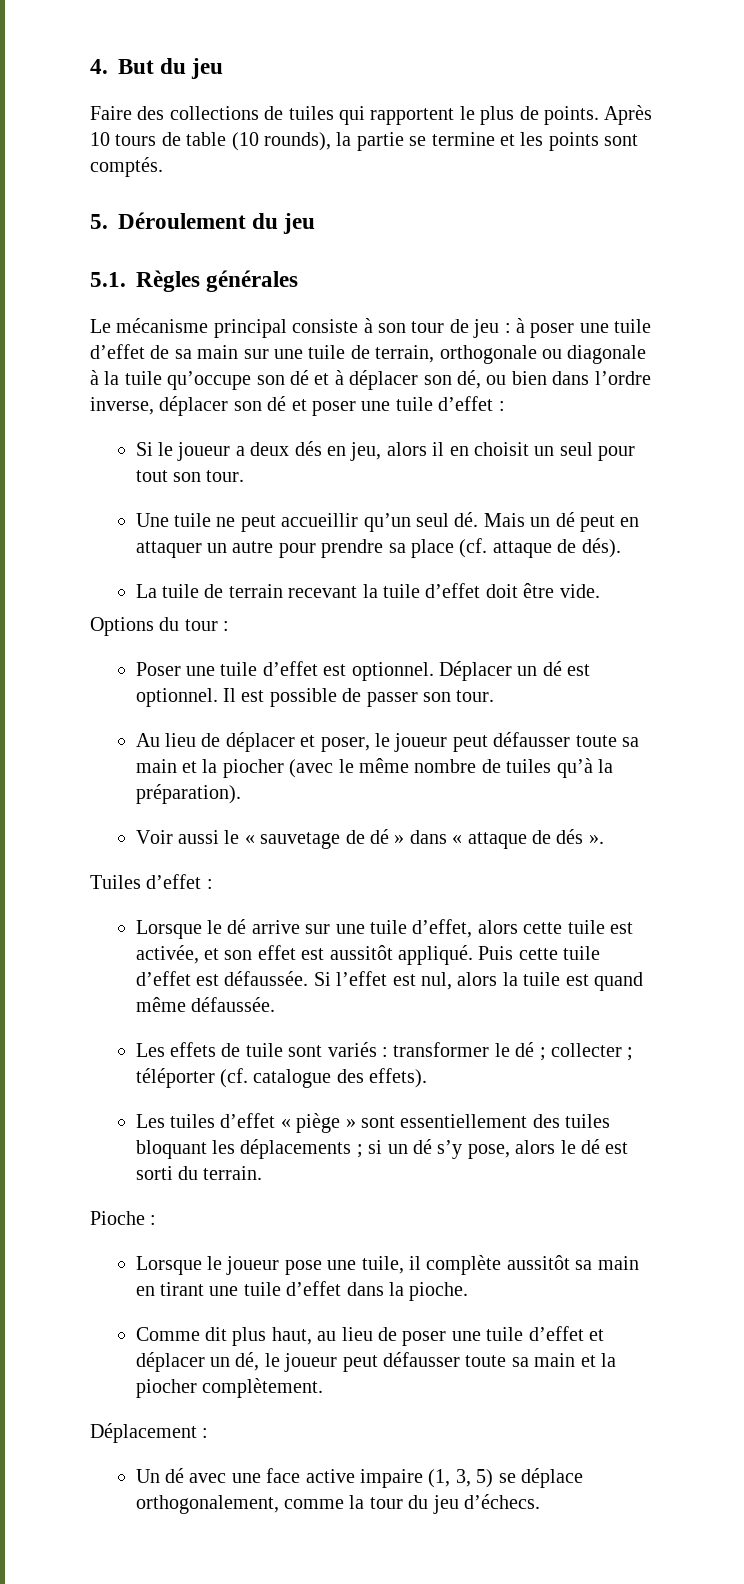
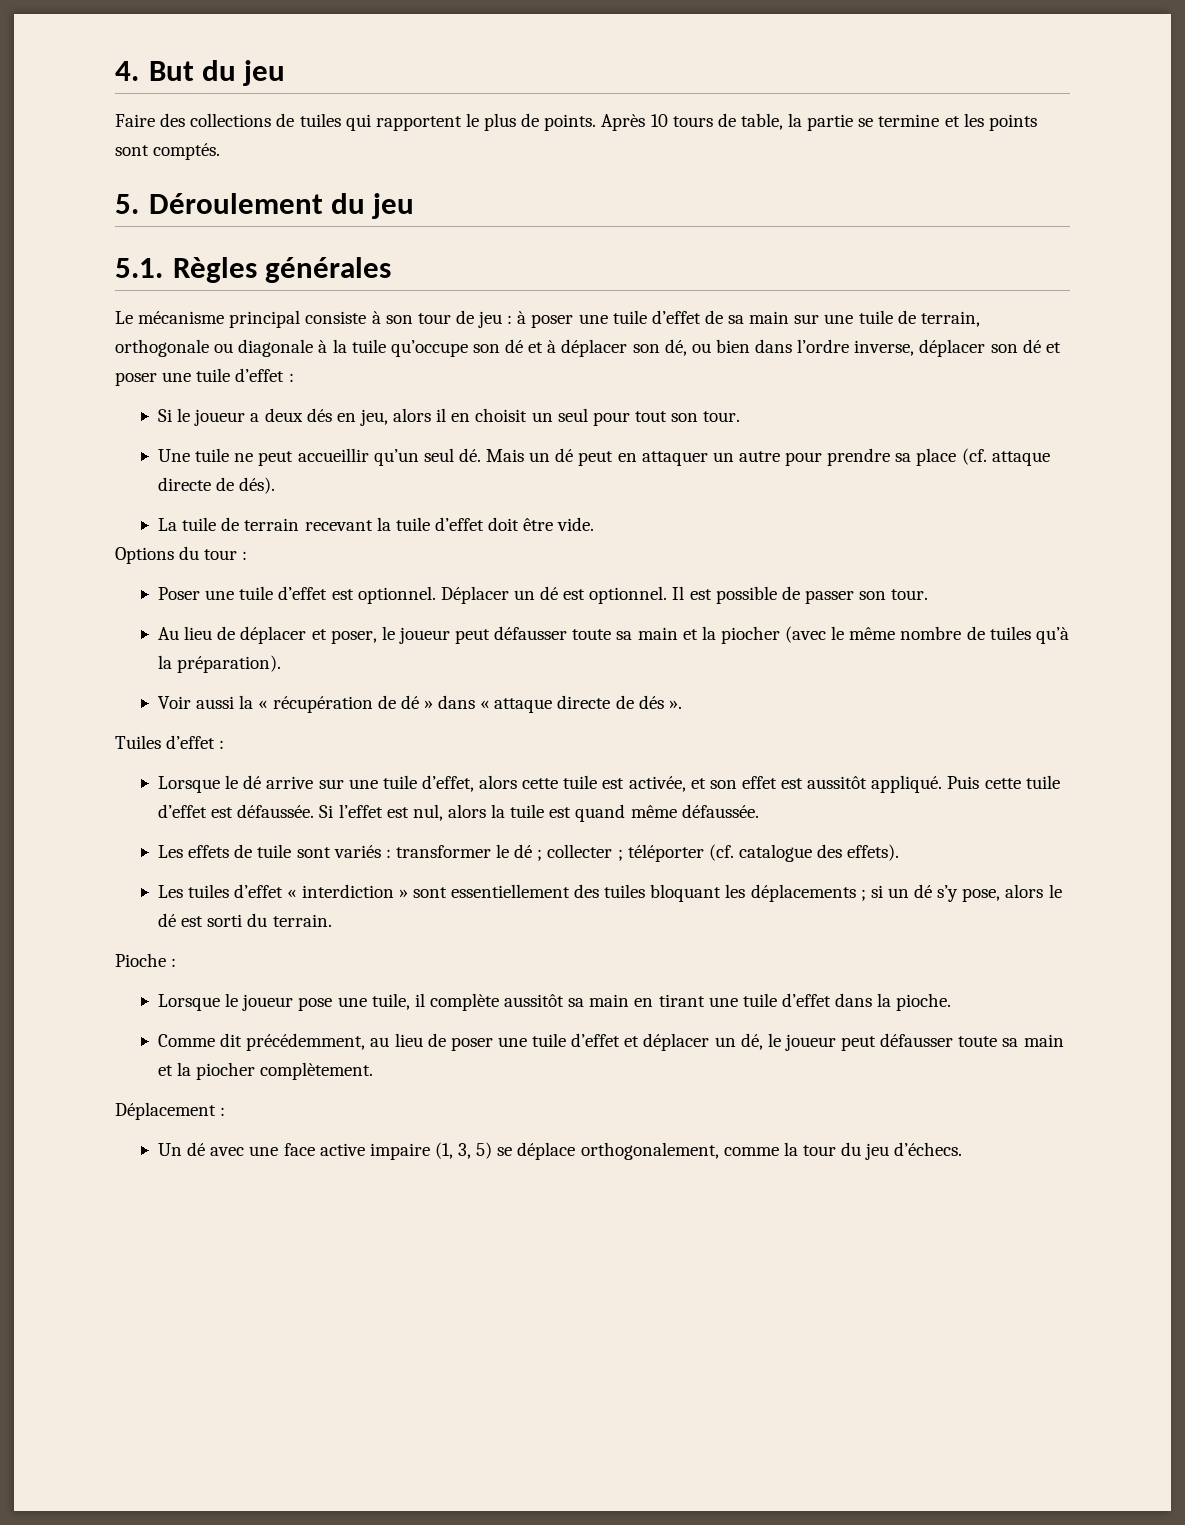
[186,132,331,151] table (10 rounds), -> [740,113,783,130] table,
(552, 549) none -> [158,477,212,491] directe
[224,830,341,849] le « sauvetage -> [239,695,373,713] la « récupération
(527, 840) none -> [557,695,611,709] directe
[296,1113,341,1133] piège -> [301,884,394,898] interdiction
[232,1327,312,1346] plus haut, -> [246,1033,366,1051] précédemment,

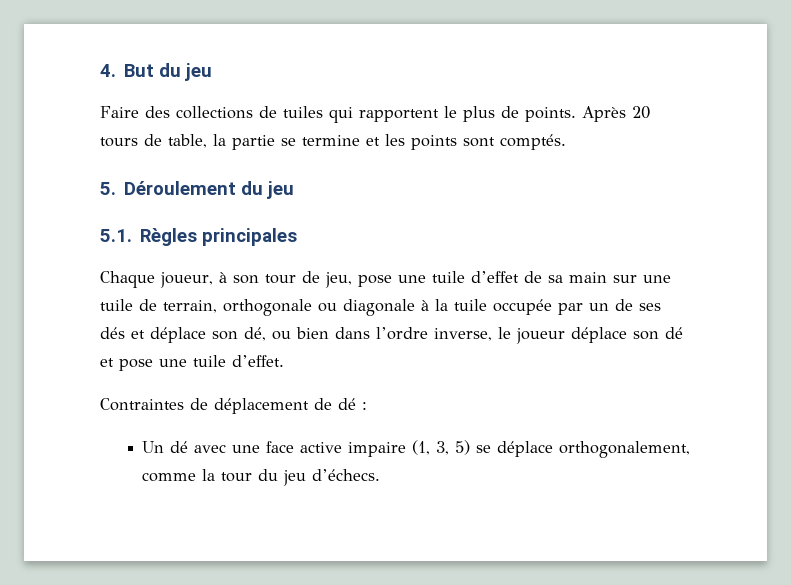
[650,114,668,127] 10 -> [632,106,650,119] 20
[264,257,391,283] [115,310,574,328] générales // Le mécanisme principal consiste à son tour de jeu : à poser -> [202,228,298,246] [100,271,392,288] principales // Chaque joueur, à son tour de jeu, pose
[390,339,628,357] qu’occupe son dé et à déplacer -> [493,299,661,315] [100,327,206,343] occupée par un de ses dés et déplace
[919,339,1061,357] [115,368,294,386] [158,408,741,426] [158,448,1050,466] [158,477,276,494] [158,517,595,531] [115,546,248,564] [158,586,929,604] [158,626,1069,644] [158,655,282,673] [158,695,682,713] [115,735,225,749] [158,775,1060,793] [158,804,759,822] [158,844,900,862] [158,884,1062,902] [158,913,332,927] [115,953,177,967] [158,993,952,1011] [158,1033,1064,1051] [158,1062,374,1080] [115,1102,216,1120] déplacer son dé et poser une tuile d’effet : // Si le joueur a deux dés en jeu, alors il en choisit un seul pour tout son tour. // Une tuile ne peut accueillir qu’un seul dé. Mais un dé peut en attaquer un autre pour prendre sa place (cf. attaque directe de dés). // La tuile de terrain recevant la tuile d’effet doit être vide. // Options du tour : // Poser une tuile d’effet est optionnel. Déplacer un dé est optionnel. Il est possible de passer son tour. // Au lieu de déplacer et poser, le joueur peut défausser toute sa main et la piocher (avec le même nombre de tuiles qu’à la préparation). // Voir aussi la « récupération de dé » dans « attaque directe de dés ». // Tuiles d’effet : // Lorsque le dé arrive sur une tuile d’effet, alors cette tuile est activée, et son effet est aussitôt appliqué. Puis cette tuile d’effet est défaussée. Si l’effet est nul, alors la tuile est quand même défaussée. // Les effets de tuile sont variés : transformer le dé ; collecter ; téléporter (cf. catalogue des effets). // Les tuiles d’effet « interdiction » sont essentiellement des tuiles bloquant les déplacements ; si un dé s’y pose, alors le dé est sorti du terrain. // Pioche : // Lorsque le joueur pose une tuile, il complète aussitôt sa main en tirant une tuile d’effet dans la pioche. // Comme dit précédemment, au lieu de poser une tuile d’effet et déplacer un dé, le joueur peut défausser toute sa main et la piocher complètement. // Déplacement -> [498,327,683,344] [100,355,284,371] [100,398,356,414] le joueur déplace son dé et pose une tuile d’effet. // Contraintes de déplacement de dé

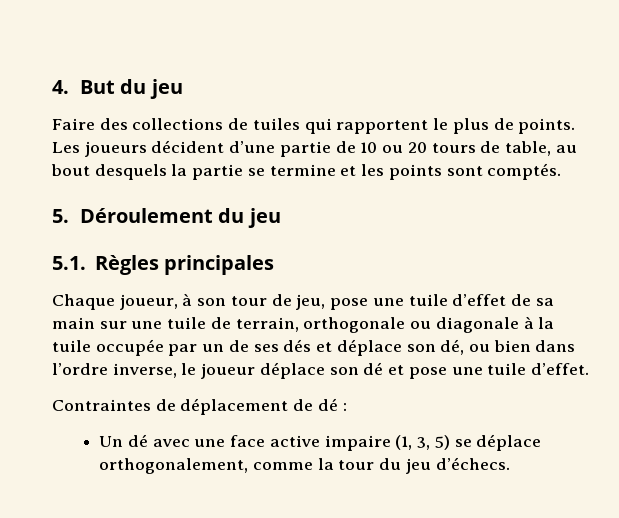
[582,106,626,122] Après -> [52,140,404,157] Les joueurs décident d’une partie de 10 ou
(207, 141) none -> [555,145,577,153] [51,164,167,180] au bout desquels

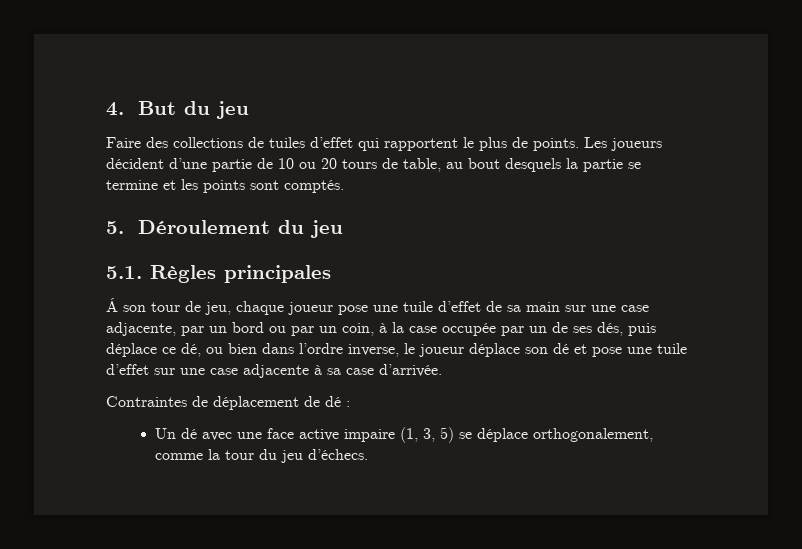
(300, 124) none -> [310,137,353,148] d’effet
[52,293,193,310] Chaque joueur, à -> [106,298,118,312] Á
(326, 302) none -> [236,301,333,315] chaque joueur
[167,317,519,333] tuile de terrain, orthogonale ou diagonale -> [621,305,649,312] [106,322,374,336] case adjacente, par un bord ou par un coin,
[52,340,91,352] tuile -> [409,326,437,333] case
[283,339,436,356] dés et déplace son -> [597,322,656,336] [106,343,176,357] dés, puis déplace ce
[530,363,589,375] d’effet. -> [106,364,442,378] d’effet sur une case adjacente à sa case d’arrivée.

